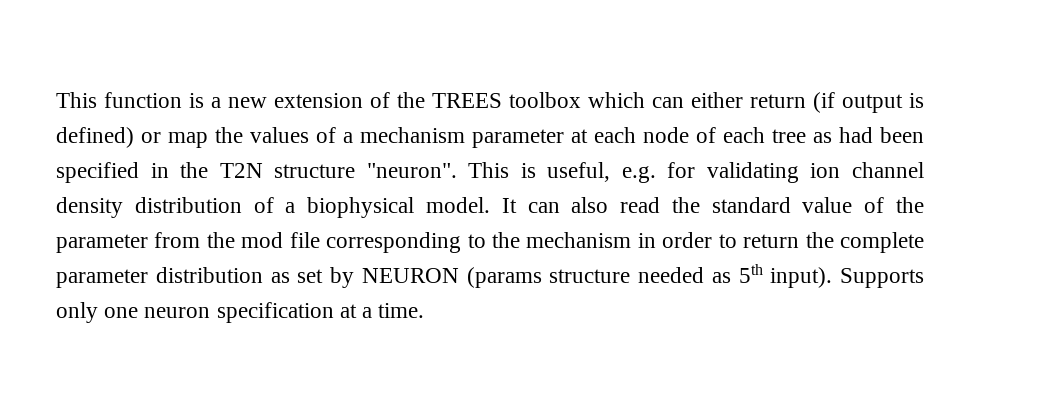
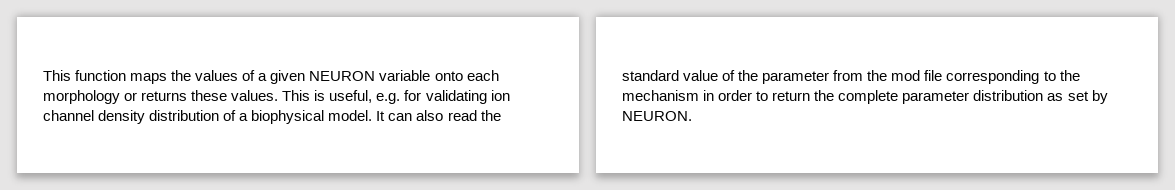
[189,92,924,113] [56,127,924,148] [56,162,457,183] is a new extension of the TREES toolbox which can either return (if output is defined) or map the values of a mechanism parameter at each node of each tree as had been specified in the T2N structure "neuron". -> [130,70,499,84] [43,90,279,104] maps the values of a given NEURON variable onto each morphology or returns these values.
[361,264,924,288] [56,302,425,323] NEURON (params structure needed as 5th input). Supports only one neuron specification at a time. -> [622,111,692,121] NEURON.

